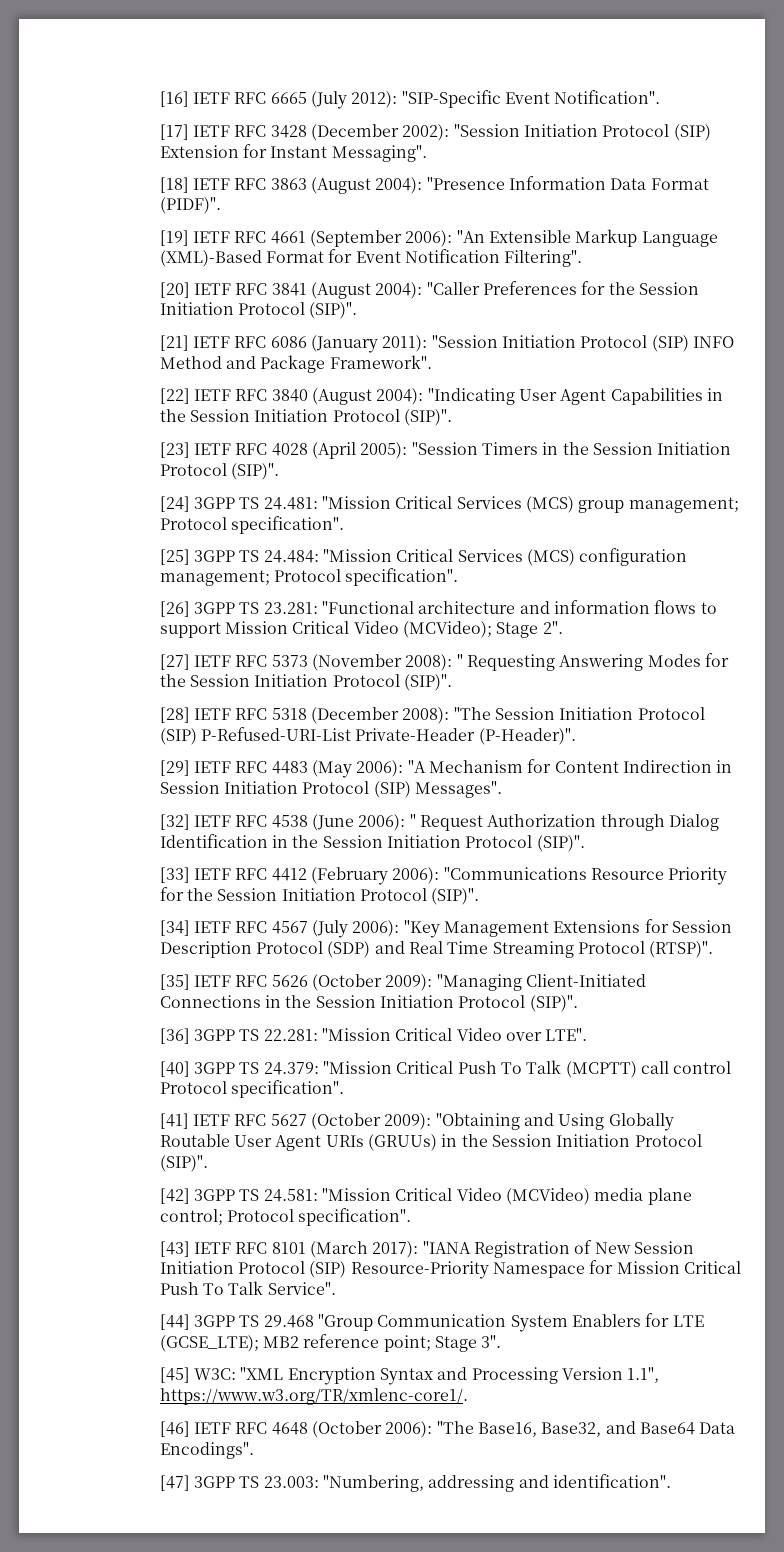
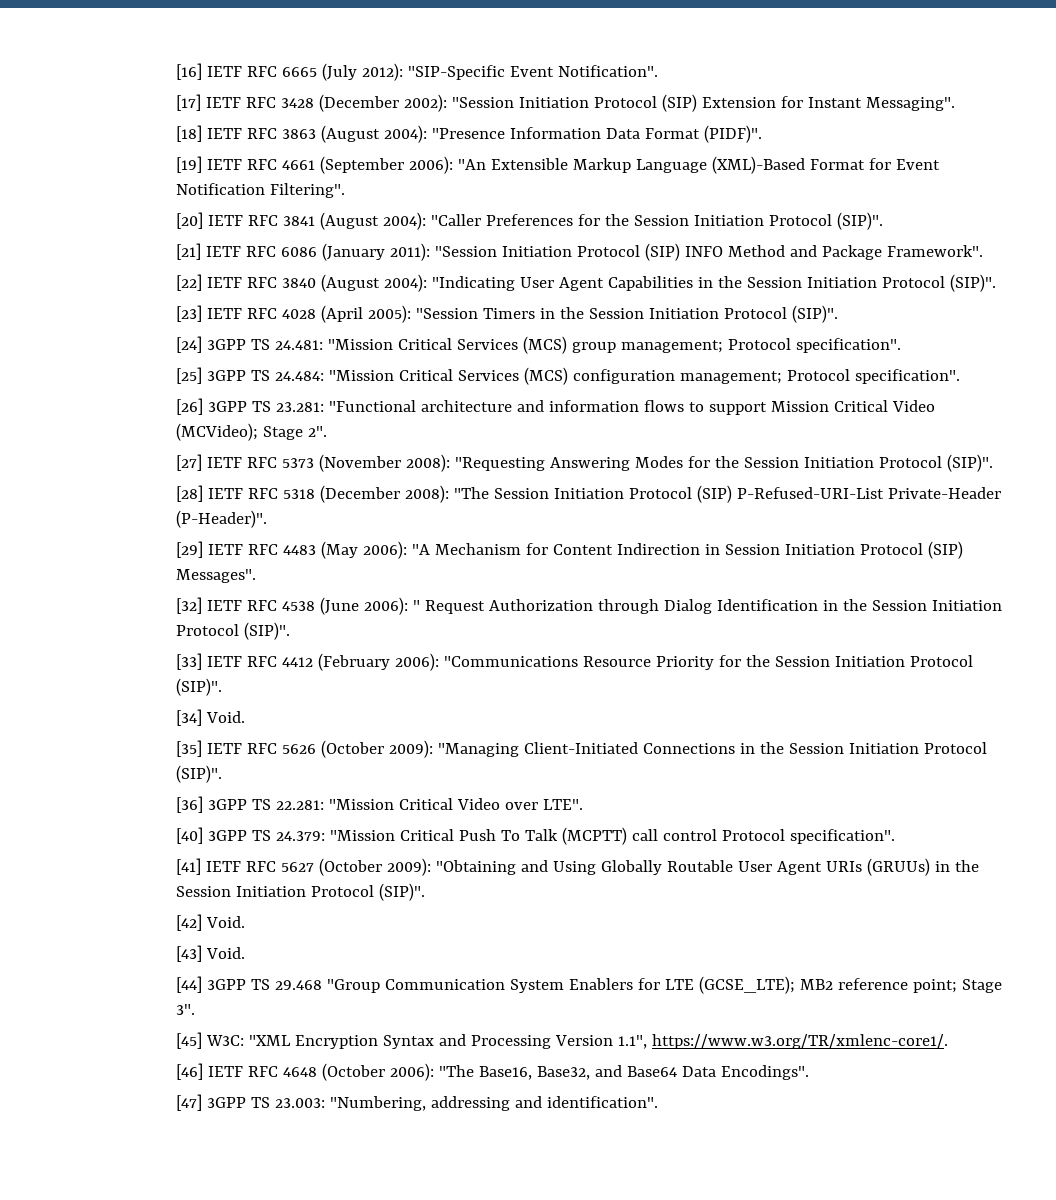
[456,654,555,671] " Requesting -> [455,457,546,471] "Requesting
[193,919,732,938] [159,941,714,958] IETF RFC 4567 (July 2006): "Key Management Extensions for Session Description Protocol (SDP) and Real Time Streaming Protocol (RTSP)". -> [206,711,246,723] Void.
[193,1188,692,1205] [159,1208,412,1226] [159,1240,694,1258] [159,1260,741,1279] [159,1281,336,1295] 3GPP TS 24.581: "Mission Critical Video (MCVideo) media plane control; Protocol specification". // [43] IETF RFC 8101 (March 2017): "IANA Registration of New Session Initiation Protocol (SIP) Resource-Priority Namespace for Mission Critical Push To Talk Service". -> [206,916,246,928] [176,945,246,962] Void. // [43] Void.

